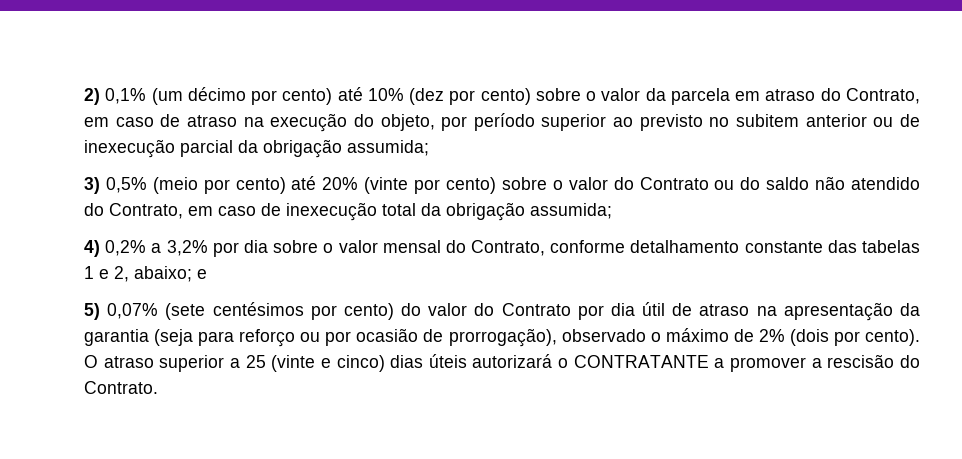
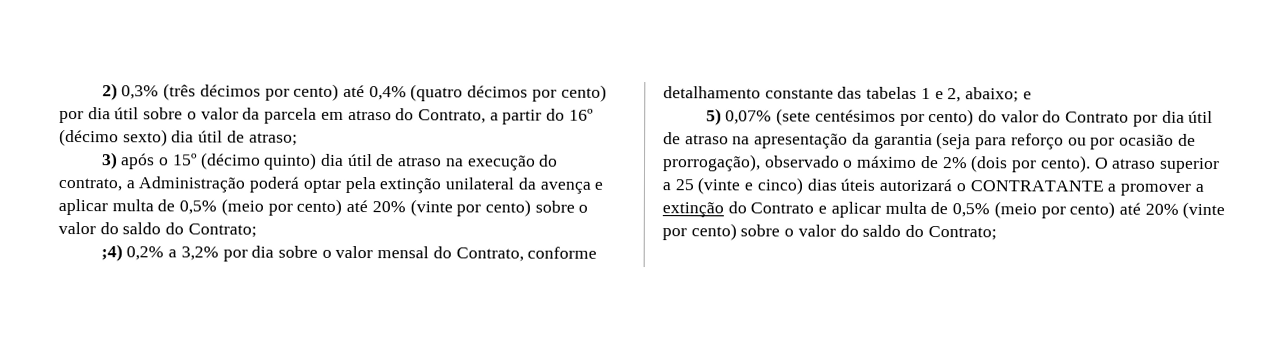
[105,87,531,105] 0,1% (um décimo por cento) até 10% (dez por cento) -> [121,83,607,102] [59,107,140,124] 0,3% (três décimos por cento) até 0,4% (quatro décimos por cento) por dia útil
[84,117,154,127] em caso -> [489,108,594,125] [59,128,298,147] [101,152,373,170] a partir do 16º (décimo sexto) dia útil de atraso; // 3) após o 15º (décimo quinto) dia útil
[380,113,920,131] [84,139,429,158] [84,177,100,194] objeto, por período superior ao previsto no subitem anterior ou de inexecução parcial da obrigação assumida; // 3) -> [58,176,604,194] [58,198,176,216] contrato, a Administração poderá optar pela extinção unilateral da avença e aplicar multa de
[639,176,921,190] [84,202,612,221] [84,240,100,257] Contrato ou do saldo não atendido do Contrato, em caso de inexecução total da obrigação assumida; // 4) -> [122,222,257,238] [100,244,123,262] saldo do Contrato; // ;4)
[827,354,920,368] [84,381,158,394] rescisão do Contrato. -> [662,201,1226,220] [662,223,997,241] extinção do Contrato e aplicar multa de 0,5% (meio por cento) até 20% (vinte por cento) sobre o valor do saldo do Contrato;

